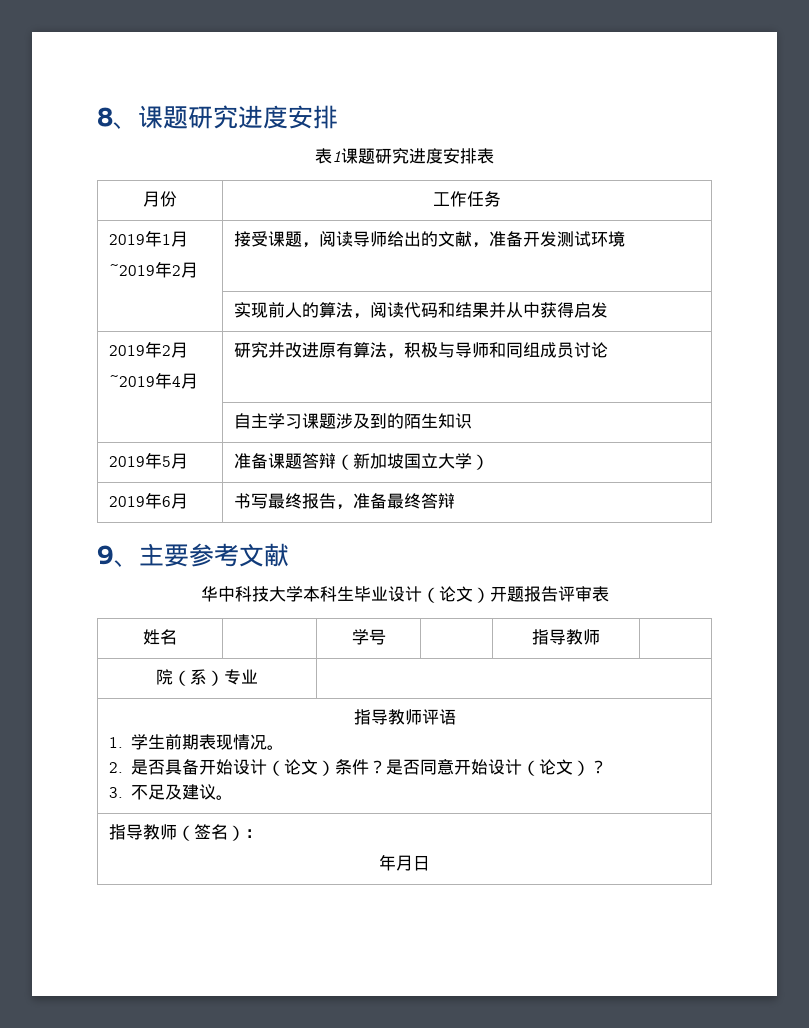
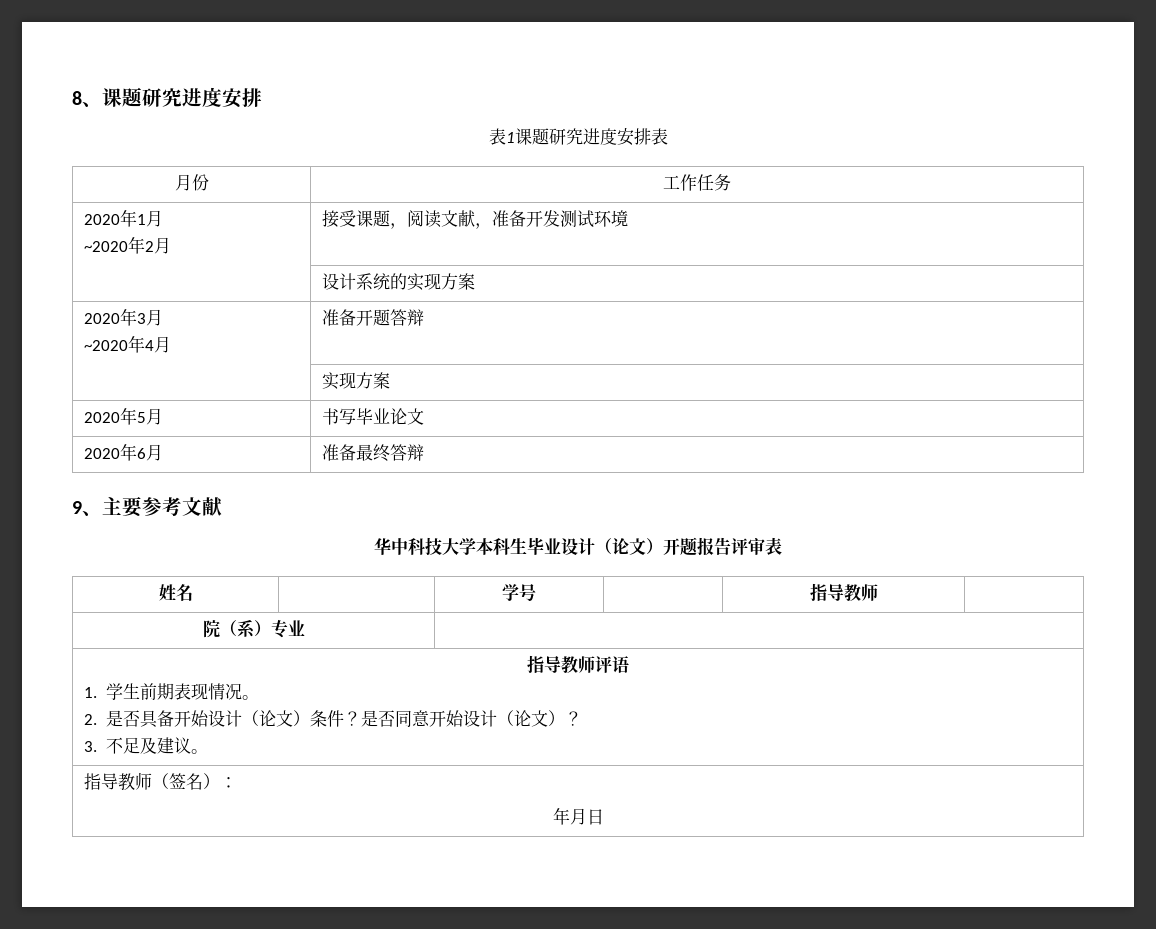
[108,234,145,245] 2019 -> [84,214,121,225] 2020
[108,263,155,276] ~2019 -> [84,241,129,252] ~2020
[352,231,438,247] 导师给出的 -> (442, 219) none
[233,302,608,319] [108,341,188,358] [108,374,155,387] 实现前人的算法，阅读代码和结果并从中获得启发 // 2019年2月 // ~2019 -> [322,273,476,291] [84,308,164,326] [84,340,129,351] 设计系统的实现方案 // 2020年3月 // ~2020
[233,342,608,359] [233,413,472,429] [108,452,188,469] [233,453,489,470] [108,496,145,507] 研究并改进原有算法，积极与导师和同组成员讨论 // | 自主学习课题涉及到的陌生知识 // 2019年5月 | 准备课题答辩（新加坡国立大学） // 2019 -> [322,309,425,326] [322,372,391,390] [84,407,164,425] [322,408,425,425] [84,448,121,459] 准备开题答辩 // | 实现方案 // 2020年5月 | 书写毕业论文 // 2020
[233,493,353,510] 书写最终报告， -> (164, 452) none

